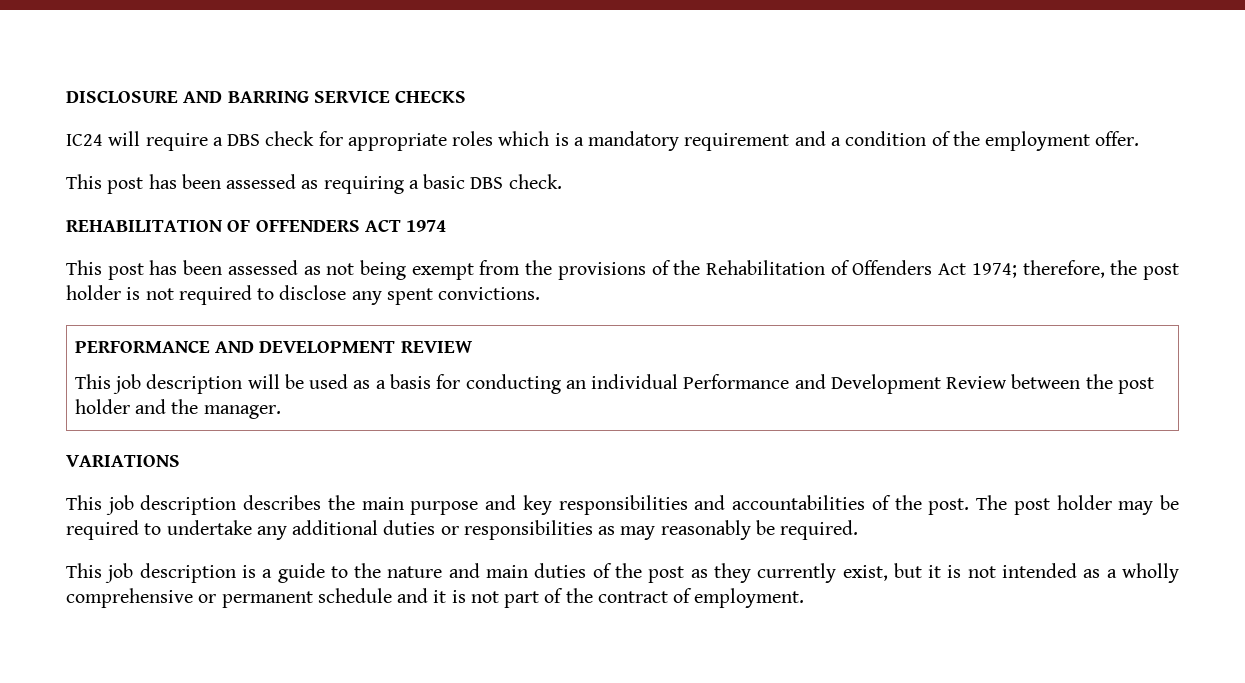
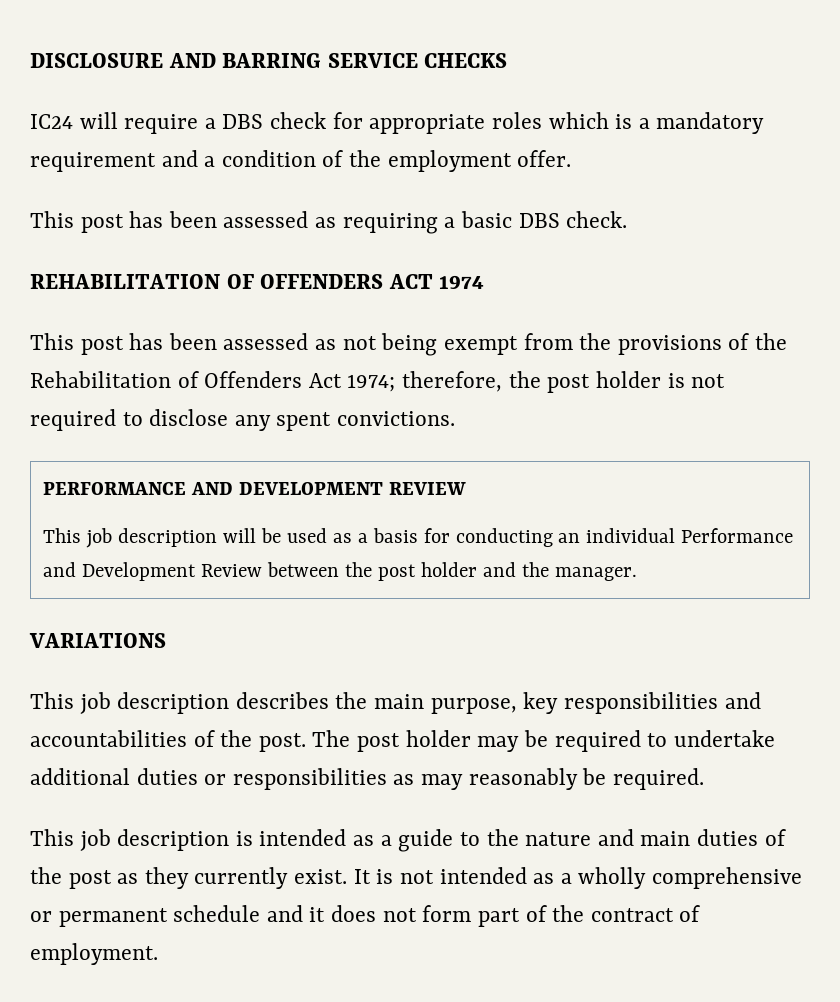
[410,495,517,515] purpose and -> [430,698,517,714] purpose,
[256,526,287,540] any -> (775, 738) none
(256, 571) none -> [259,829,375,846] intended as
[842,563,942,581] exist, but it -> [294,869,371,884] exist. It
[451,590,499,603] is not -> [331,905,472,922] does not form

